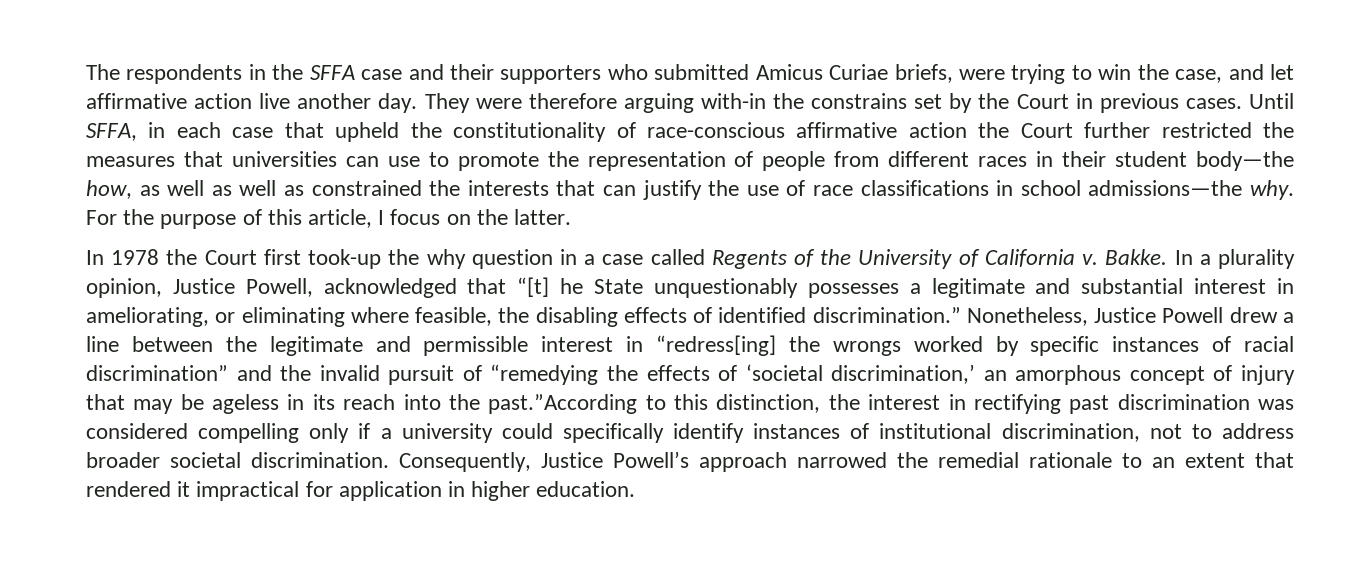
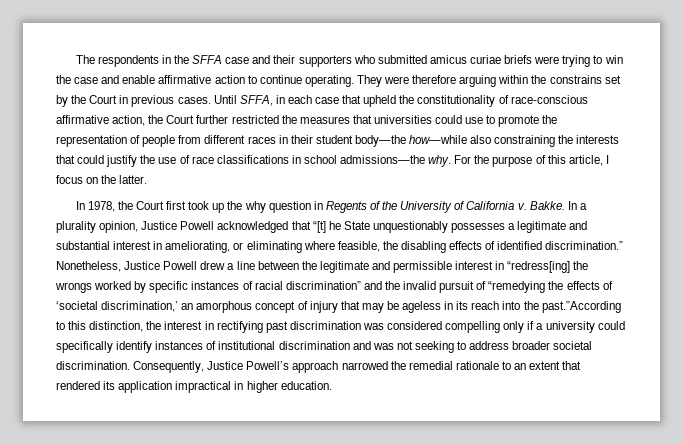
[755,64,953,83] Amicus Curiae briefs, -> [429,55,533,64] amicus curiae briefs
[1175,64,1294,83] [86,93,418,113] case, and let affirmative action live another day. -> [74,75,354,87] case and enable affirmative action to continue operating.
[700,93,766,109] with-in -> [498,75,529,84] within
[908,122,967,138] action -> [112,115,146,126] action,
[345,156,379,167] can -> [435,115,463,124] could
[86,180,422,199] how, as well as well as constrained -> [409,135,556,147] how—while also constraining
[603,185,636,196] can -> [77,155,105,164] could
[111,249,160,265] 1978 -> [87,201,115,212] 1978,
[308,249,382,269] took-up -> [188,201,225,213] took up
[584,249,705,265] a case called -> (323, 205) none
[245,278,313,297] Powell, -> [180,221,215,230] Powell
[1001,423,1182,442] discrimination, not -> [278,341,454,353] discrimination and was not seeking
[177,481,442,501] it impractical for application -> [103,381,232,393] its application impractical

